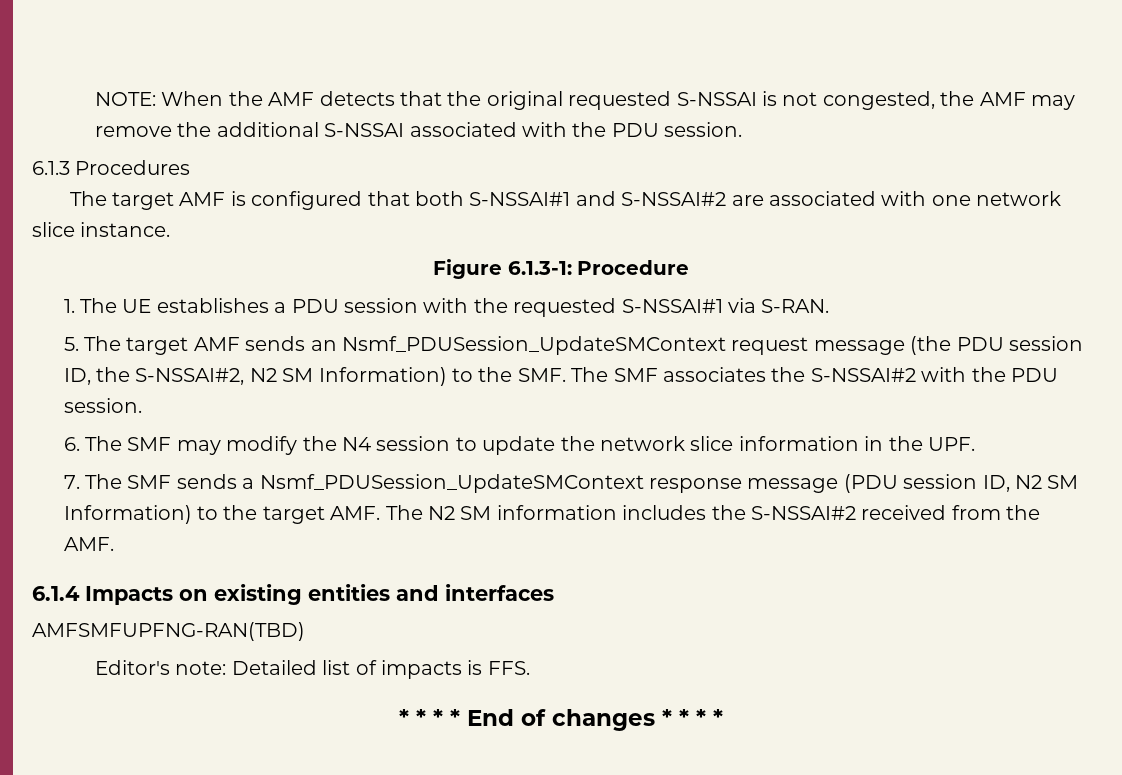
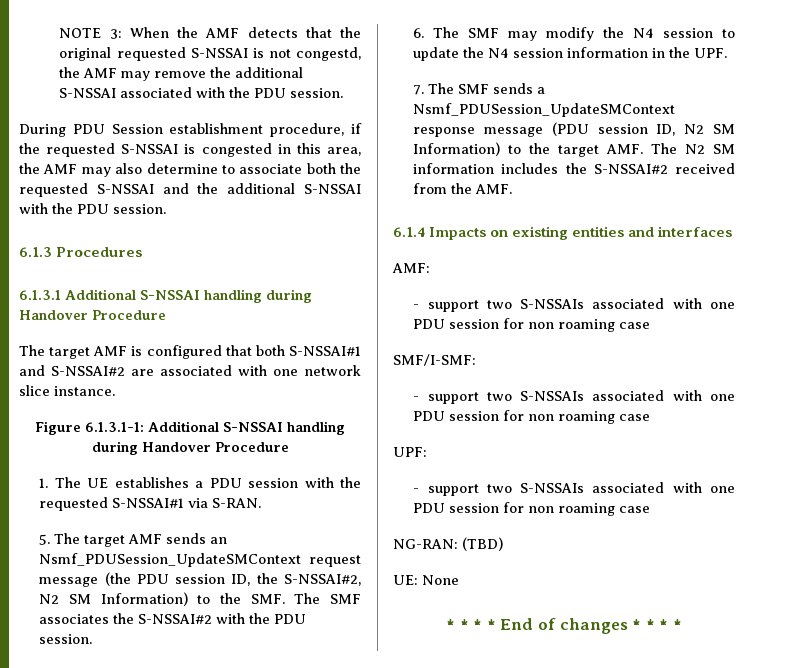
[95,92,157,106] NOTE: -> [59,28,122,39] NOTE 3:
[822,91,935,110] congested, -> [296,47,362,61] congestd,
[32,160,191,175] 6.1.3 Procedures -> [19,123,363,137] [19,143,362,157] [19,163,361,177] [19,183,362,197] [19,203,166,214] [19,247,143,257] [19,289,312,303] [19,310,166,320] During PDU Session establishment procedure, if the requested S-NSSAI is congested in this area, the AMF may also determine to associate both the requested S-NSSAI and the additional S-NSSAI with the PDU session. // 6.1.3 Procedures // 6.1.3.1 Additional S-NSSAI handling during Handover Procedure
[507,261,572,275] 6.1.3-1: -> [85,421,345,435] [91,441,211,455] 6.1.3.1-1: Additional S-NSSAI handling during Handover
[599,436,734,451] network slice -> [488,48,564,58] N4 session
[32,622,305,641] [95,660,530,679] AMFSMFUPFNG-RAN(TBD) // Editor's note: Detailed list of impacts is FFS. -> [392,263,430,273] [413,298,735,312] [413,318,651,332] [393,354,476,366] [413,390,735,404] [413,410,651,424] [393,447,427,457] [413,482,735,496] [413,502,651,516] [393,537,503,551] [393,575,459,585] AMF: // - support two S-NSSAIs associated with one PDU session for non roaming case // SMF/I-SMF: // - support two S-NSSAIs associated with one PDU session for non roaming case // UPF: // - support two S-NSSAIs associated with one PDU session for non roaming case // NG-RAN: (TBD) // UE: None

